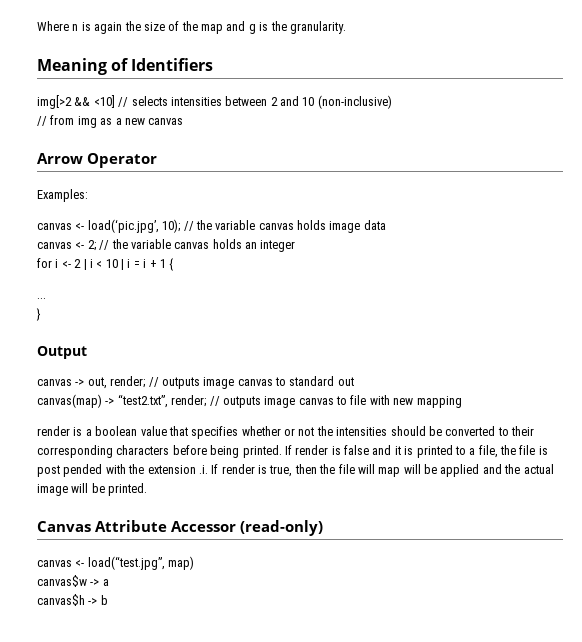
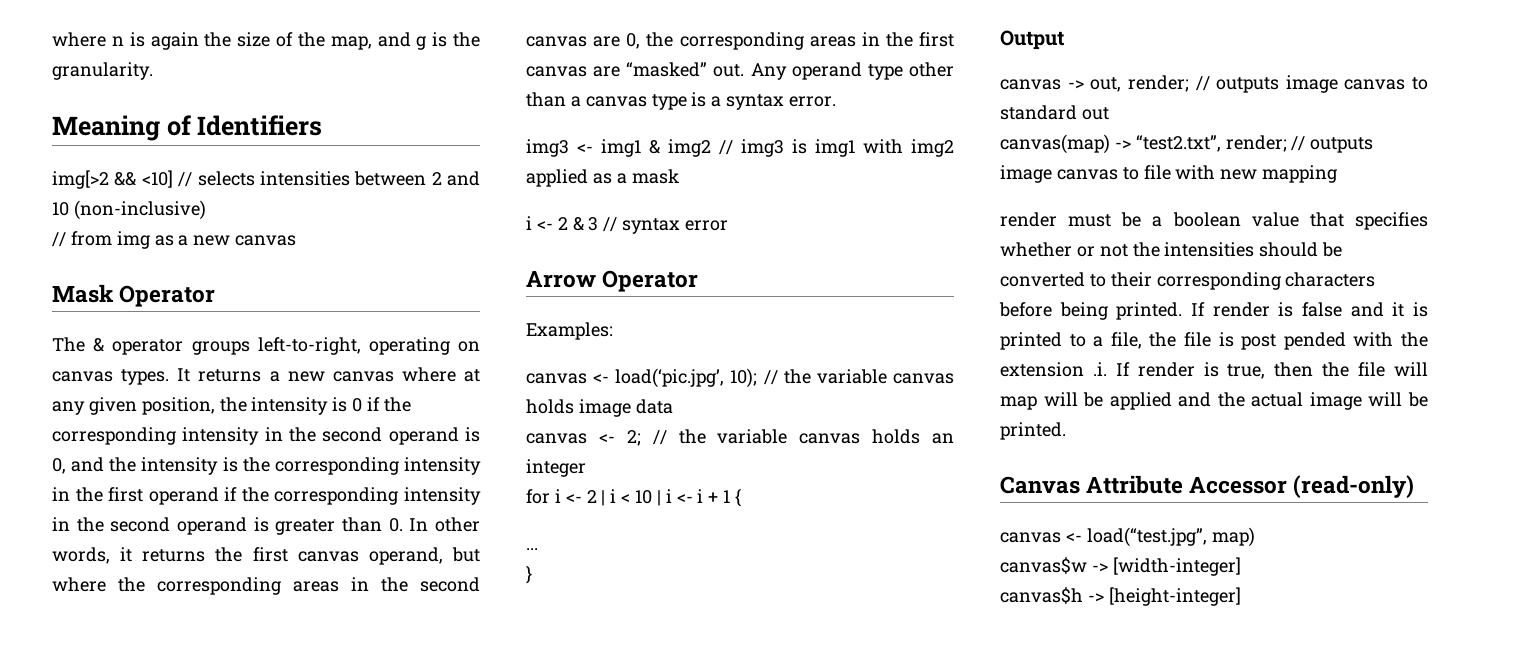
[37,21,69,31] Where -> [52,32,106,47] where
[201,24,223,34] map -> [330,36,372,50] map,
(184, 121) none -> [52,284,216,307] [52,337,481,355] [52,367,480,385] [52,397,411,415] [52,427,480,445] [52,457,482,475] [52,487,481,505] [52,517,481,535] [52,547,480,565] [52,577,480,595] [526,32,954,50] [526,62,954,80] [526,92,837,110] [526,139,954,157] [526,169,679,187] [526,216,729,234] // Mask Operator // The & operator groups left-to-right, operating on canvas types. It returns a new canvas where at any given position, the intensity is 0 if the corresponding intensity in the second operand is 0, and the intensity is the corresponding intensity in the first operand if the corresponding intensity in the second operand is greater than 0. In other words, it returns the first canvas operand, but where the corresponding areas in the second canvas are 0, the corresponding areas in the first canvas are “masked” out. Any operand type other than a canvas type is a syntax error. // img3 <- img1 & img2 // img3 is img1 with img2 applied as a mask // i <- 2 & 3 // syntax error
[133,261,140,268] = -> [676,494,693,503] <-
[73,427,83,436] is -> [1068,212,1142,227] must be
[102,579,109,586] a -> [1112,557,1241,576] [width-integer]
[100,595,108,605] b -> [1108,587,1241,606] [height-integer]

